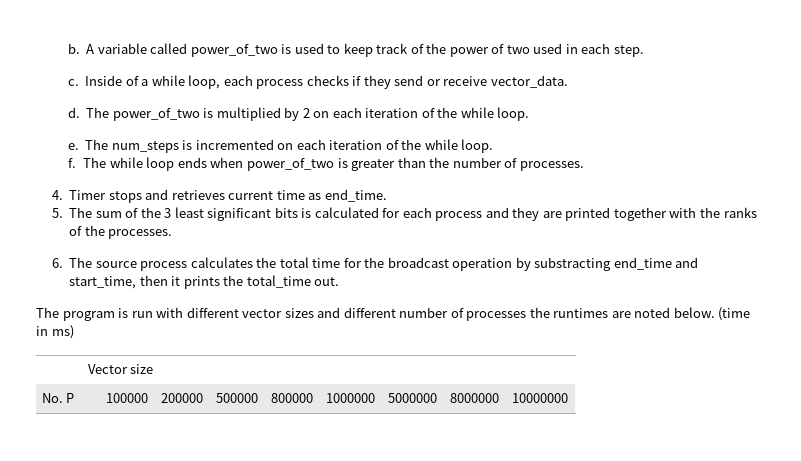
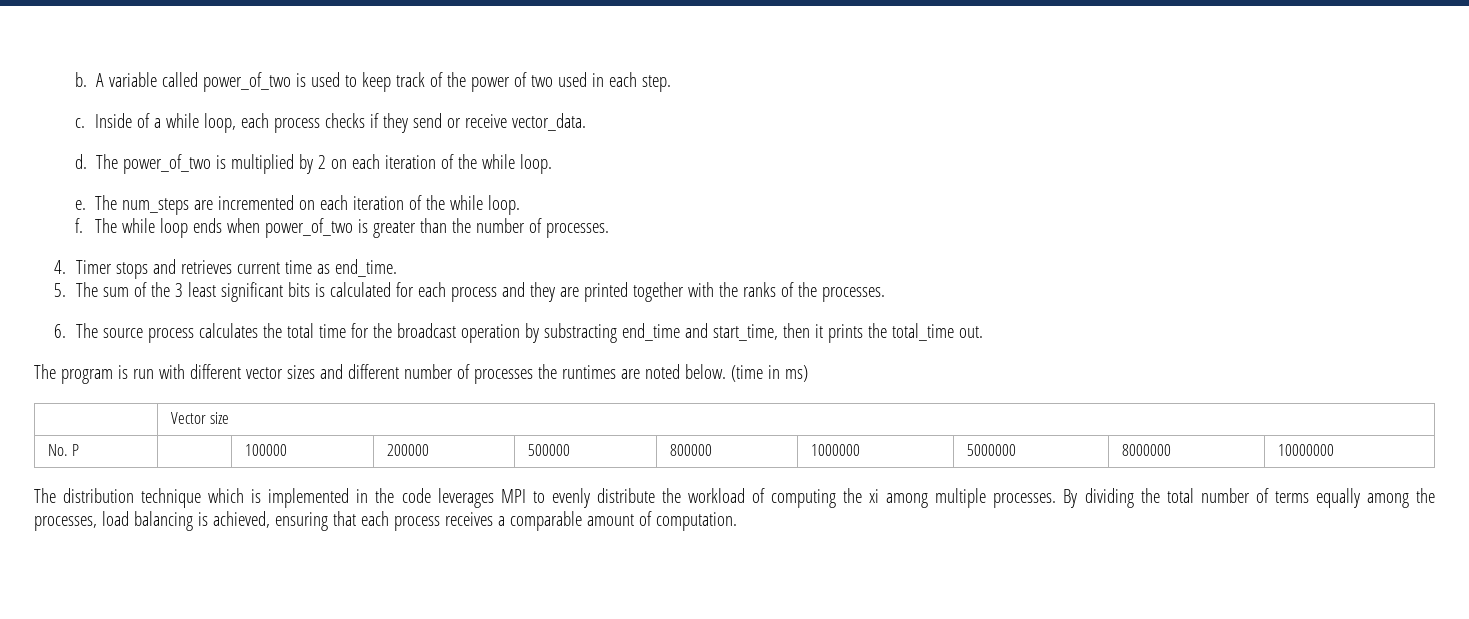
[182,140,193,150] is -> [194,200,214,210] are
(568, 398) none -> [34,488,1435,508] [34,511,737,531] // The distribution technique which is implemented in the code leverages MPI to evenly distribute the workload of computing the xi among multiple processes. By dividing the total number of terms equally among the processes, load balancing is achieved, ensuring that each process receives a comparable amount of computation.

